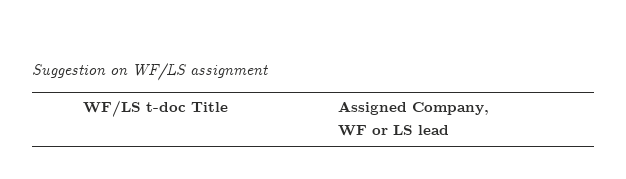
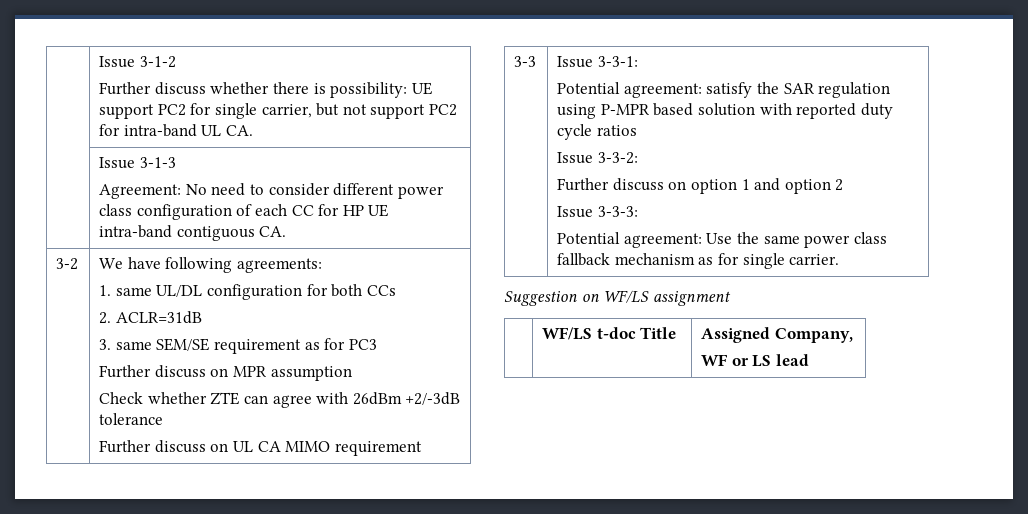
(32, 71) none -> [99,56,176,68] [99,82,432,98] [99,103,457,119] [99,124,253,137] [99,157,176,169] [99,183,444,199] [99,204,389,220] [99,225,287,241] [56,258,79,270] [99,257,322,273] [99,284,396,300] [99,311,202,324] [99,338,377,354] [99,365,352,381] [99,392,461,408] [99,413,164,425] [99,440,422,456] [514,56,537,67] [557,56,638,68] [557,82,891,98] [557,103,893,119] [557,124,637,140] [557,152,638,164] [557,178,844,194] [557,206,638,218] [557,232,887,248] [557,253,840,269] | Issue 3-1-2 // Further discuss whether there is possibility: UE support PC2 for single carrier, but not support PC2 for intra-band UL CA. // | Issue 3-1-3 // Agreement: No need to consider different power class configuration of each CC for HP UE intra-band contiguous CA. // 3-2 | We have following agreements: // 1. same UL/DL configuration for both CCs // 2. ACLR=31dB // 3. same SEM/SE requirement as for PC3 // Further discuss on MPR assumption // Check whether ZTE can agree with 26dBm +2/-3dB tolerance // Further discuss on UL CA MIMO requirement // 3-3 | Issue 3-3-1: // Potential agreement: satisfy the SAR regulation using P-MPR based solution with reported duty cycle ratios // Issue 3-3-2: // Further discuss on option 1 and option 2 // Issue 3-3-3: // Potential agreement: Use the same power class fallback mechanism as for single carrier. //

